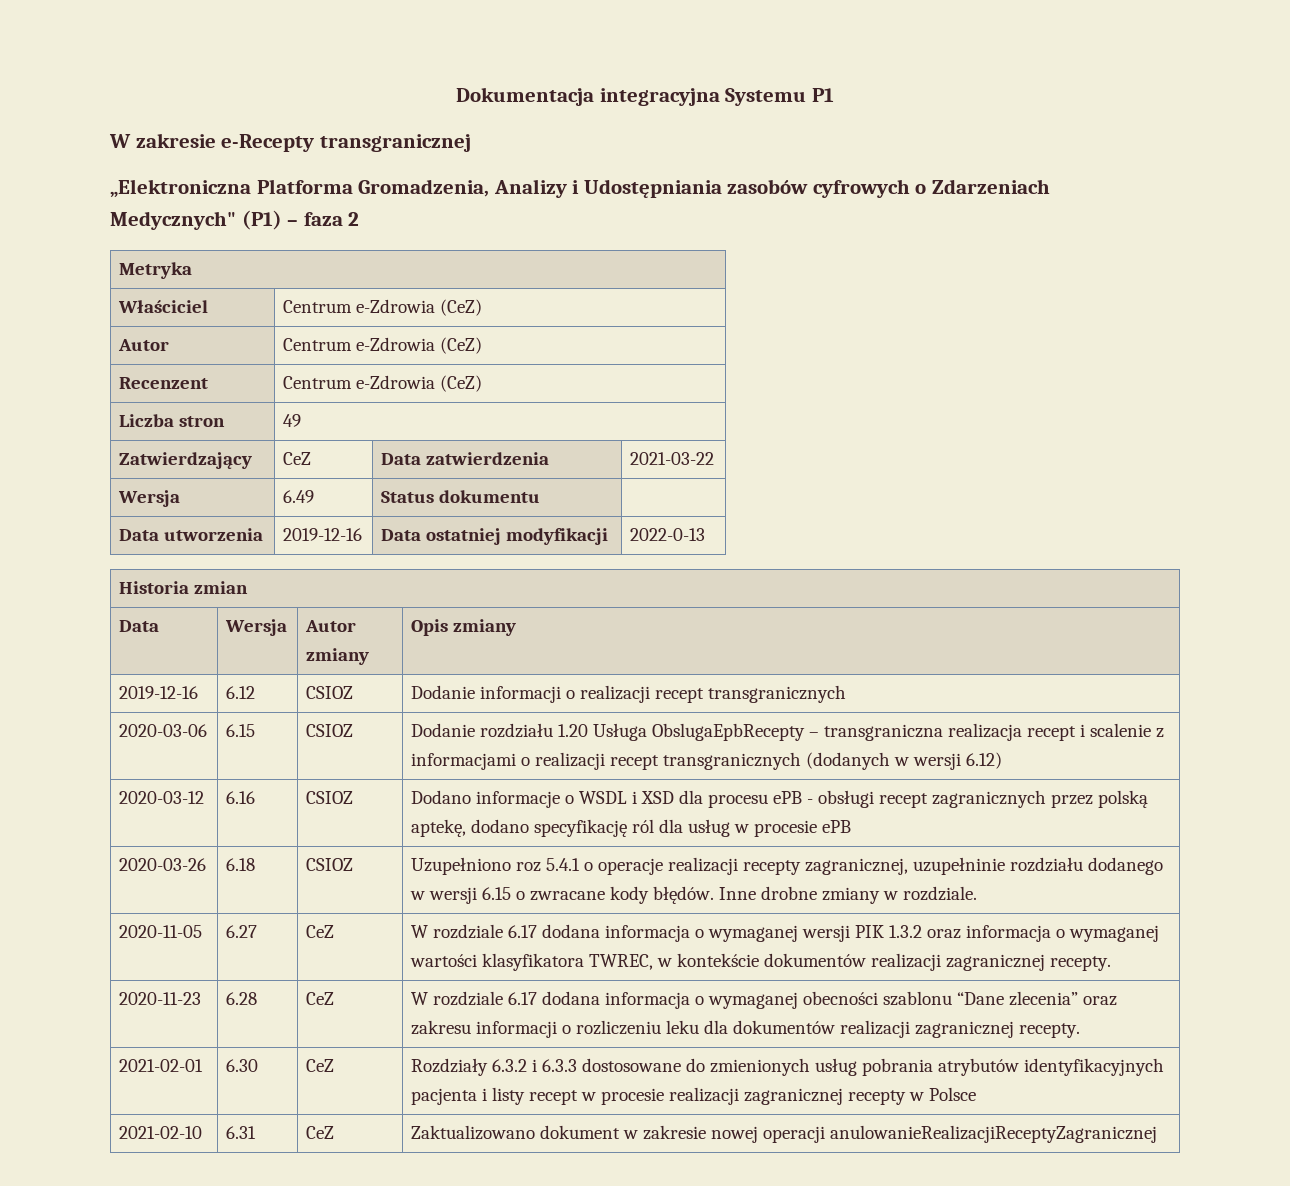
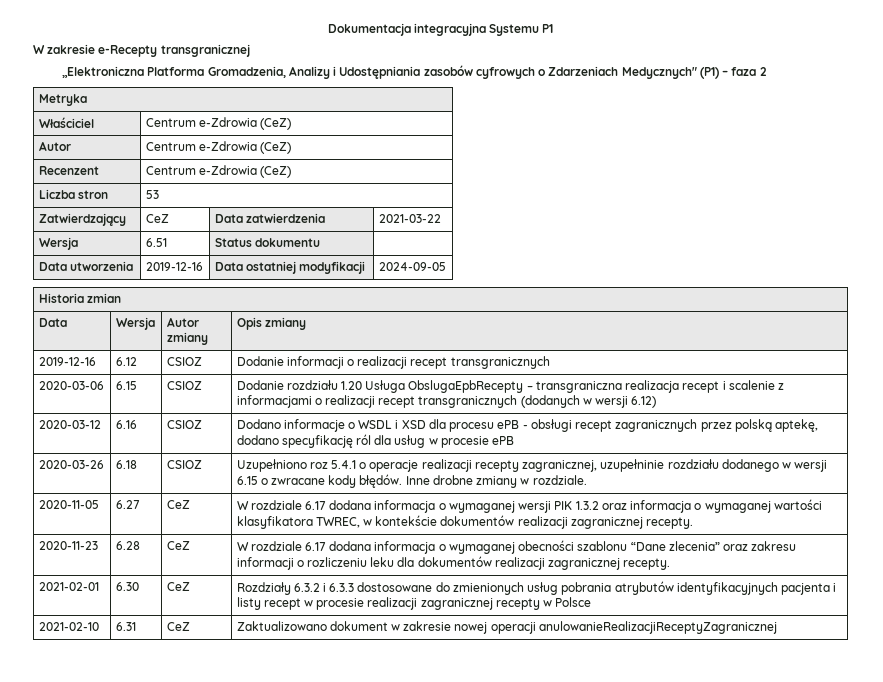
[283,414,302,427] 49 -> [145,190,159,199] 53
[283,490,315,503] 6.49 -> [145,238,167,247] 6.51
[630,528,706,541] 2022-0-13 -> [378,262,446,271] 2024-09-05

